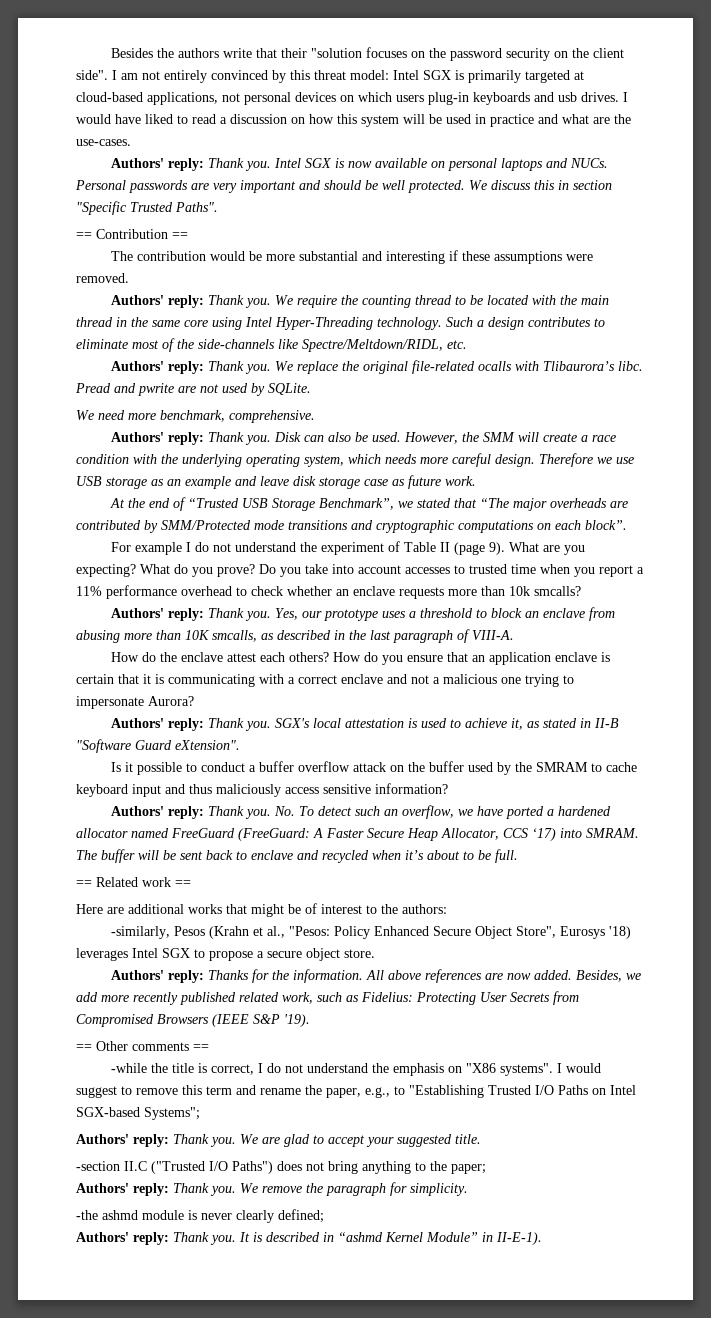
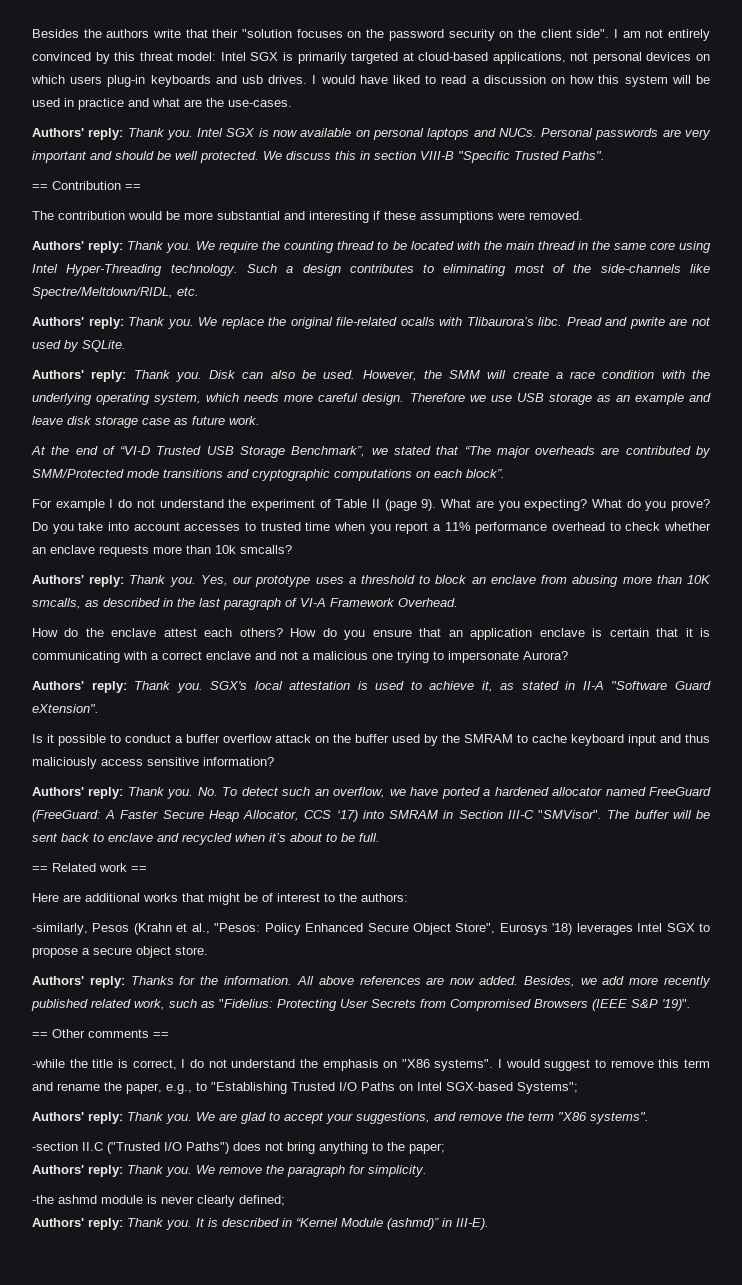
(612, 185) none -> [420,151,454,160] VIII-B
[76,339,128,349] eliminate -> [443,264,507,276] eliminating
[76,410,315,423] // We need more benchmark, comprehensive. -> (126, 346) none
[187,498,239,508] “Trusted -> [120,446,202,455] “VI-D Trusted
[472,630,514,640] VIII-A. -> [300,598,458,607] VI-A Framework Overhead.
[593,718,619,728] II-B -> [582,681,604,690] II-A
[586,828,639,838] SMRAM. -> [389,810,603,819] SMRAM in Section III-C "SMVisor".
[361,992,413,1002] Fidelius: -> [219,999,273,1008] "Fidelius:
[284,1014,310,1027] '19). -> [662,999,691,1011] '19)".
[397,1134,481,1147] suggested title. -> [356,1112,649,1124] suggestions, and remove the term "X86 systems".
[338,1232,542,1245] “ashmd Kernel Module” in II-E-1). -> [296,1218,489,1230] “Kernel Module (ashmd)” in III-E).

